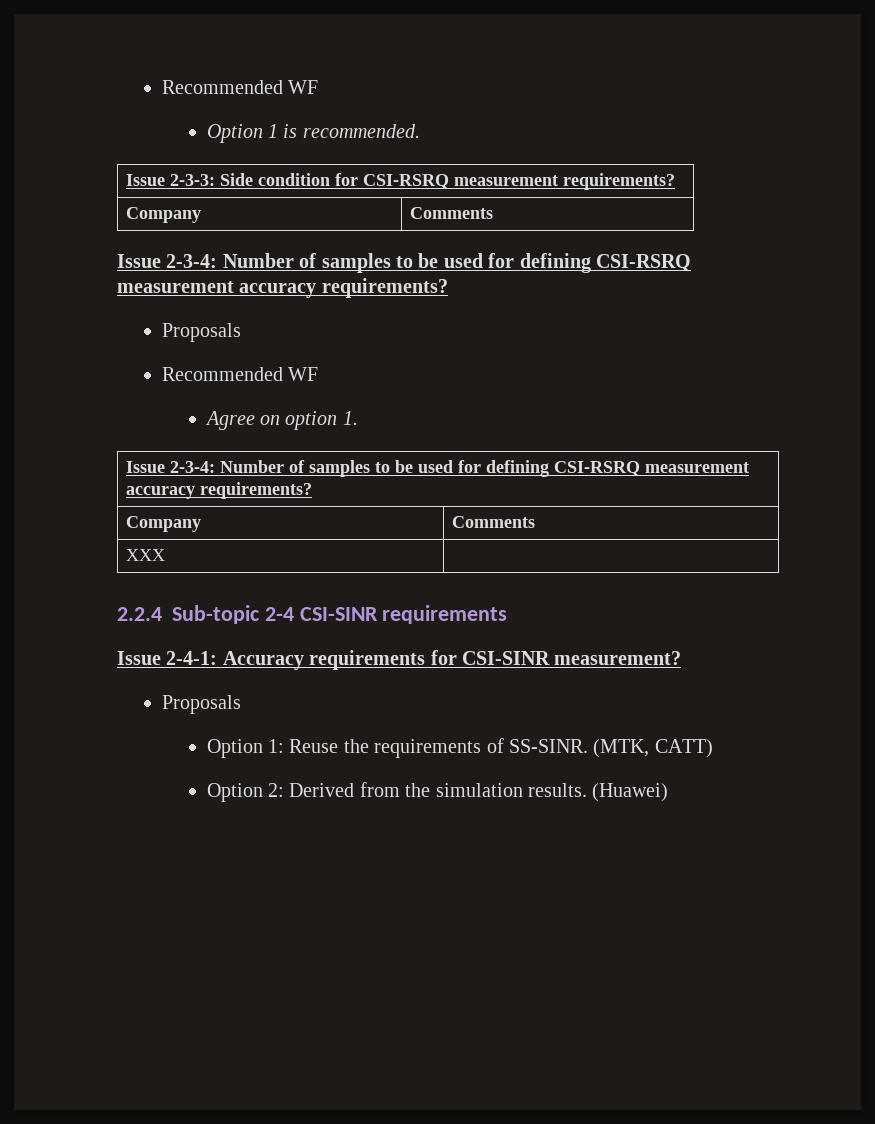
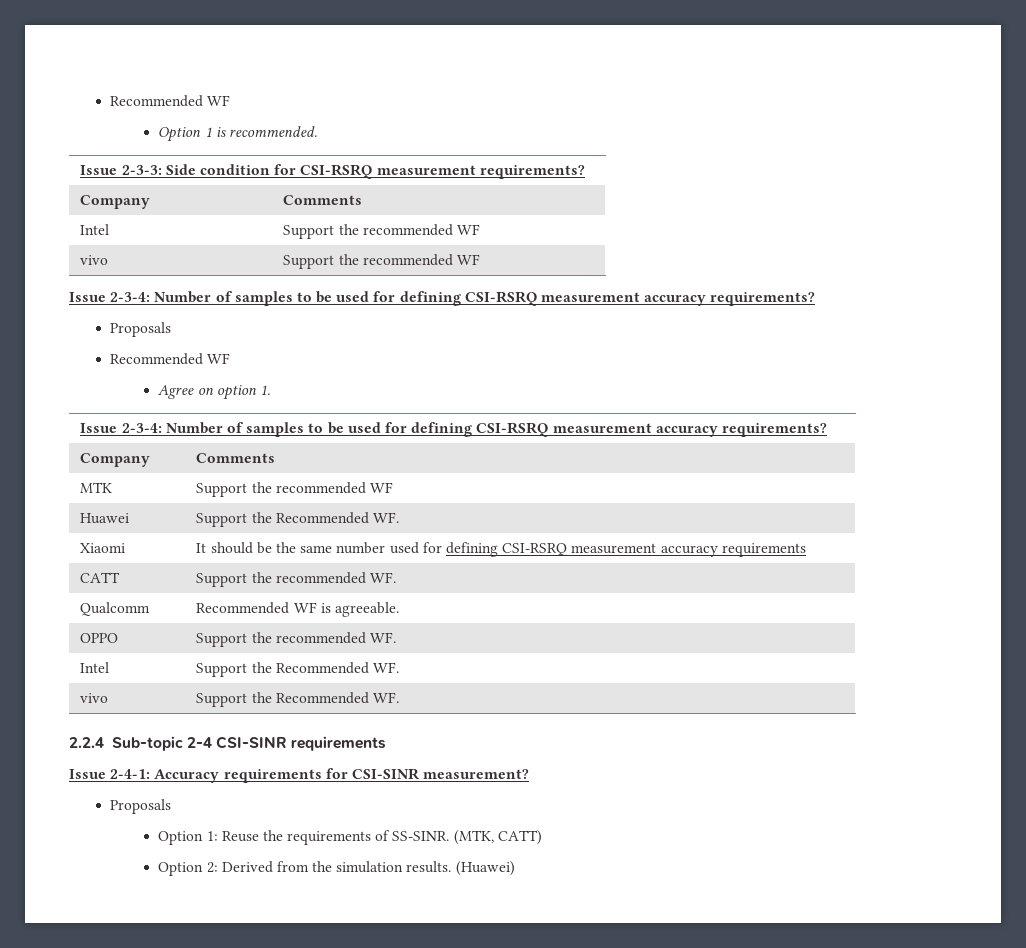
(493, 213) none -> [80,224,110,235] [283,224,481,239] [80,255,109,265] [283,254,481,269] // Intel | Support the recommended WF // vivo | Support the recommended WF
[125,549,165,561] XXX | -> [80,482,113,493] [196,482,394,497] [80,513,130,524] [196,512,400,527] [80,543,126,553] [196,542,806,557] [80,572,121,583] [196,572,397,587] [80,602,151,616] [196,602,400,617] [80,633,119,643] [196,632,397,647] [80,662,110,673] [196,662,400,677] [80,693,109,703] [196,692,400,707] MTK | Support the recommended WF // Huawei | Support the Recommended WF. // Xiaomi | It should be the same number used for defining CSI-RSRQ measurement accuracy requirements // CATT | Support the recommended WF. // Qualcomm | Recommended WF is agreeable. // OPPO | Support the recommended WF. // Intel | Support the Recommended WF. // vivo | Support the Recommended WF.

